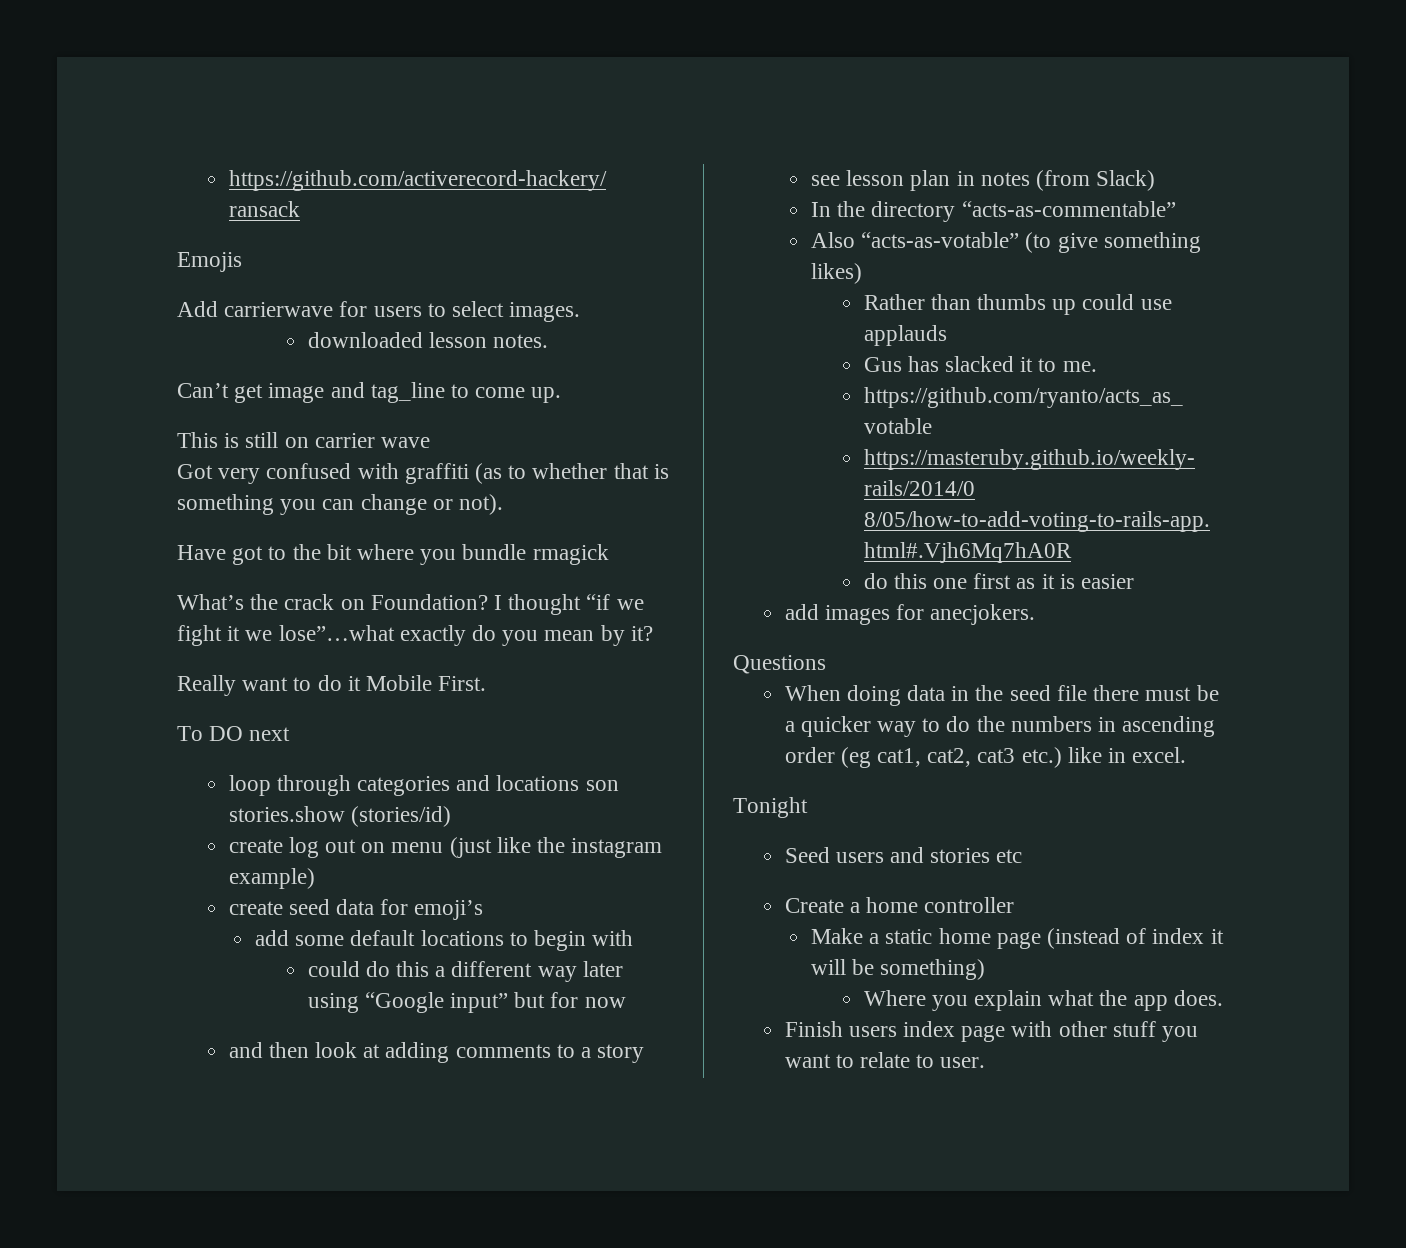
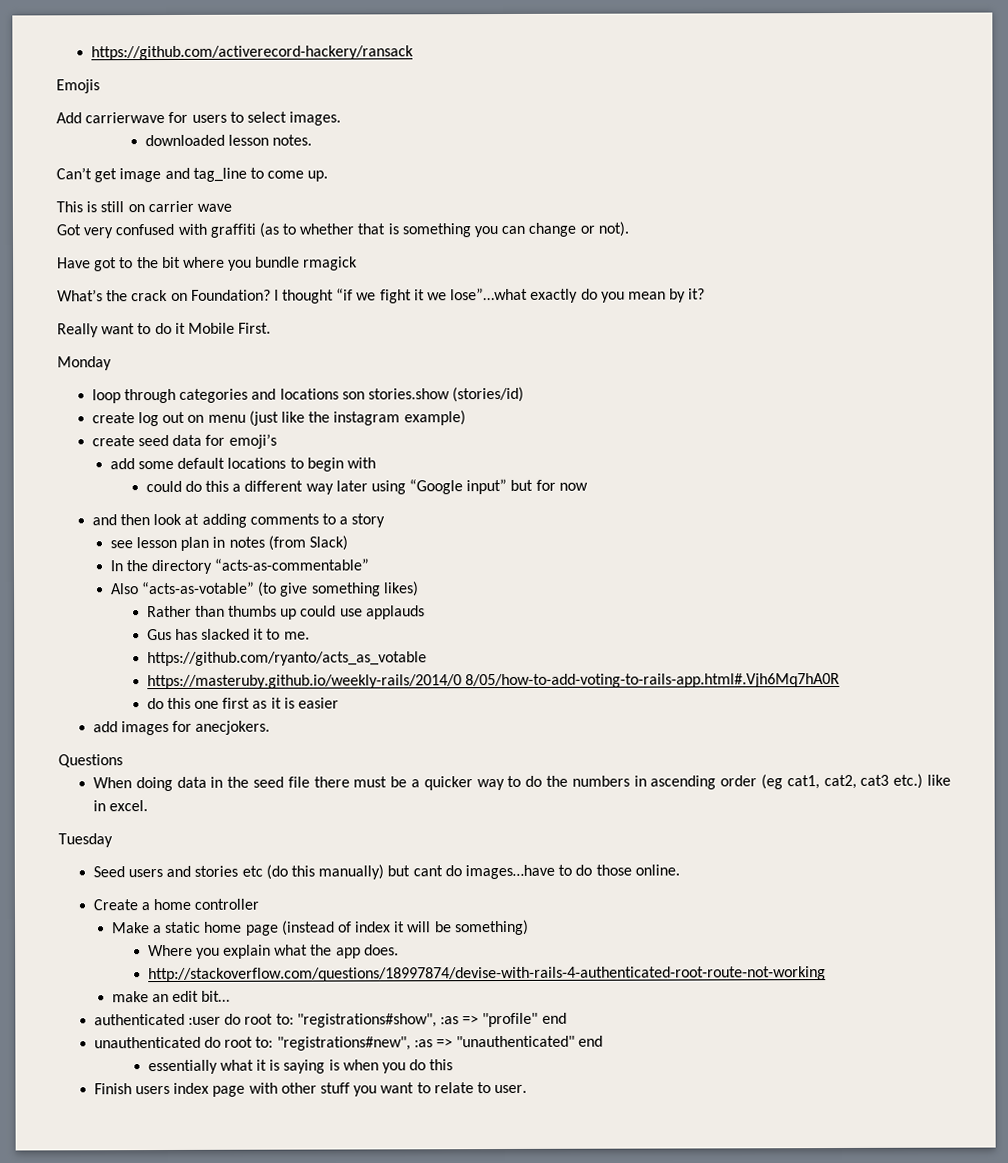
[177,726,291,741] To DO next -> [57,356,112,371] Monday
[733,797,808,818] Tonight -> [58,833,113,848] Tuesday
(1023, 856) none -> [265,864,680,880] (do this manually) but cant do images…have to do those online.
(1223, 998) none -> [147,966,826,983] [111,990,231,1003] [93,1012,567,1028] [93,1035,604,1051] [147,1059,454,1075] // http://stackoverflow.com/questions/18997874/devise-with-rails-4-authenticated-root-route-not-working // make an edit bit… // authenticated :user do root to: "registrations#show", :as => "profile" end // unauthenticated do root to: "registrations#new", :as => "unauthenticated" end // essentially what it is saying is when you do this

